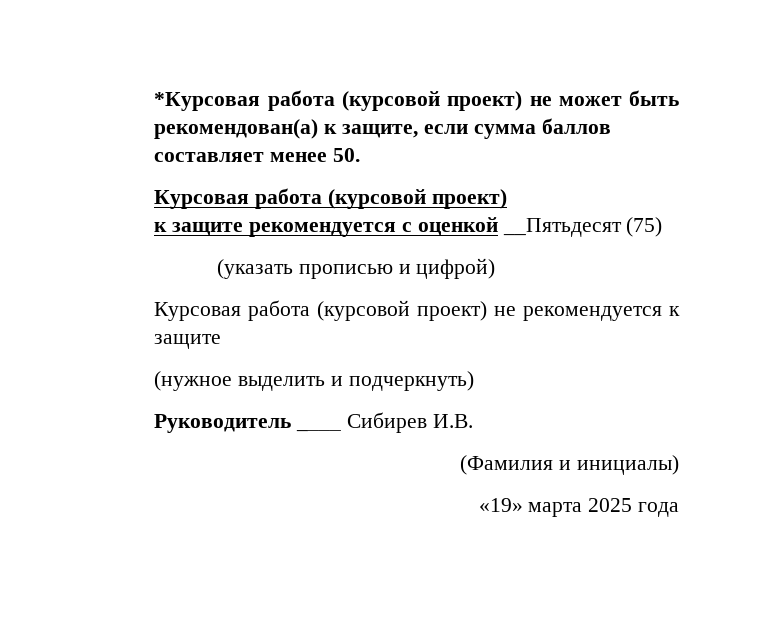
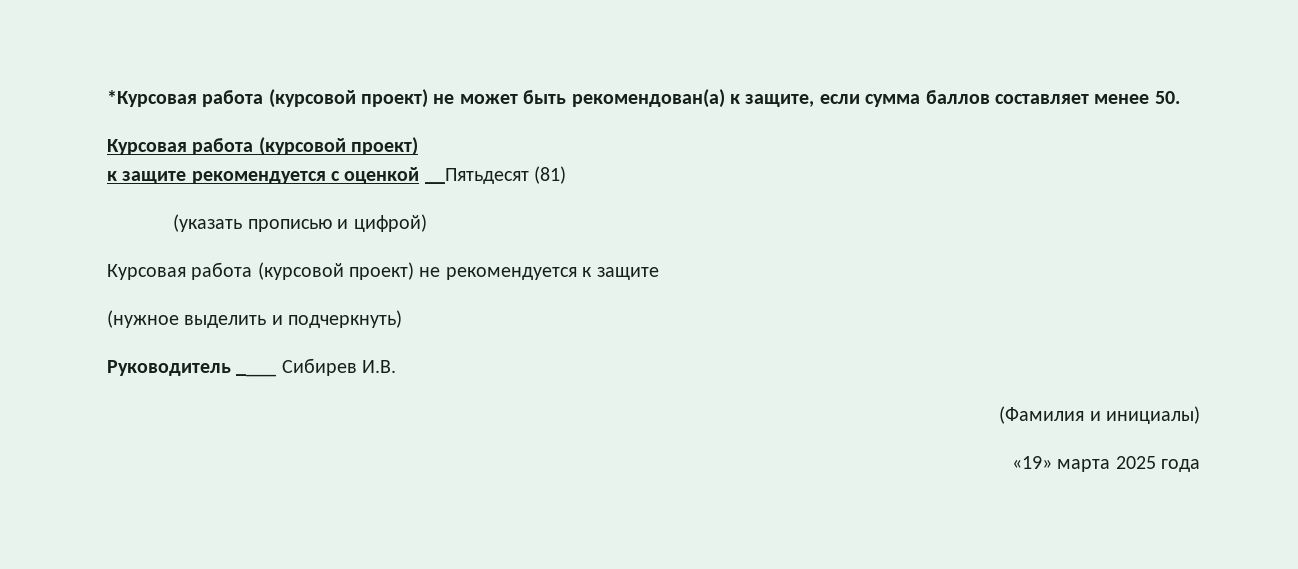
[626,217,663,237] (75) -> [534,166,567,184] (81)

